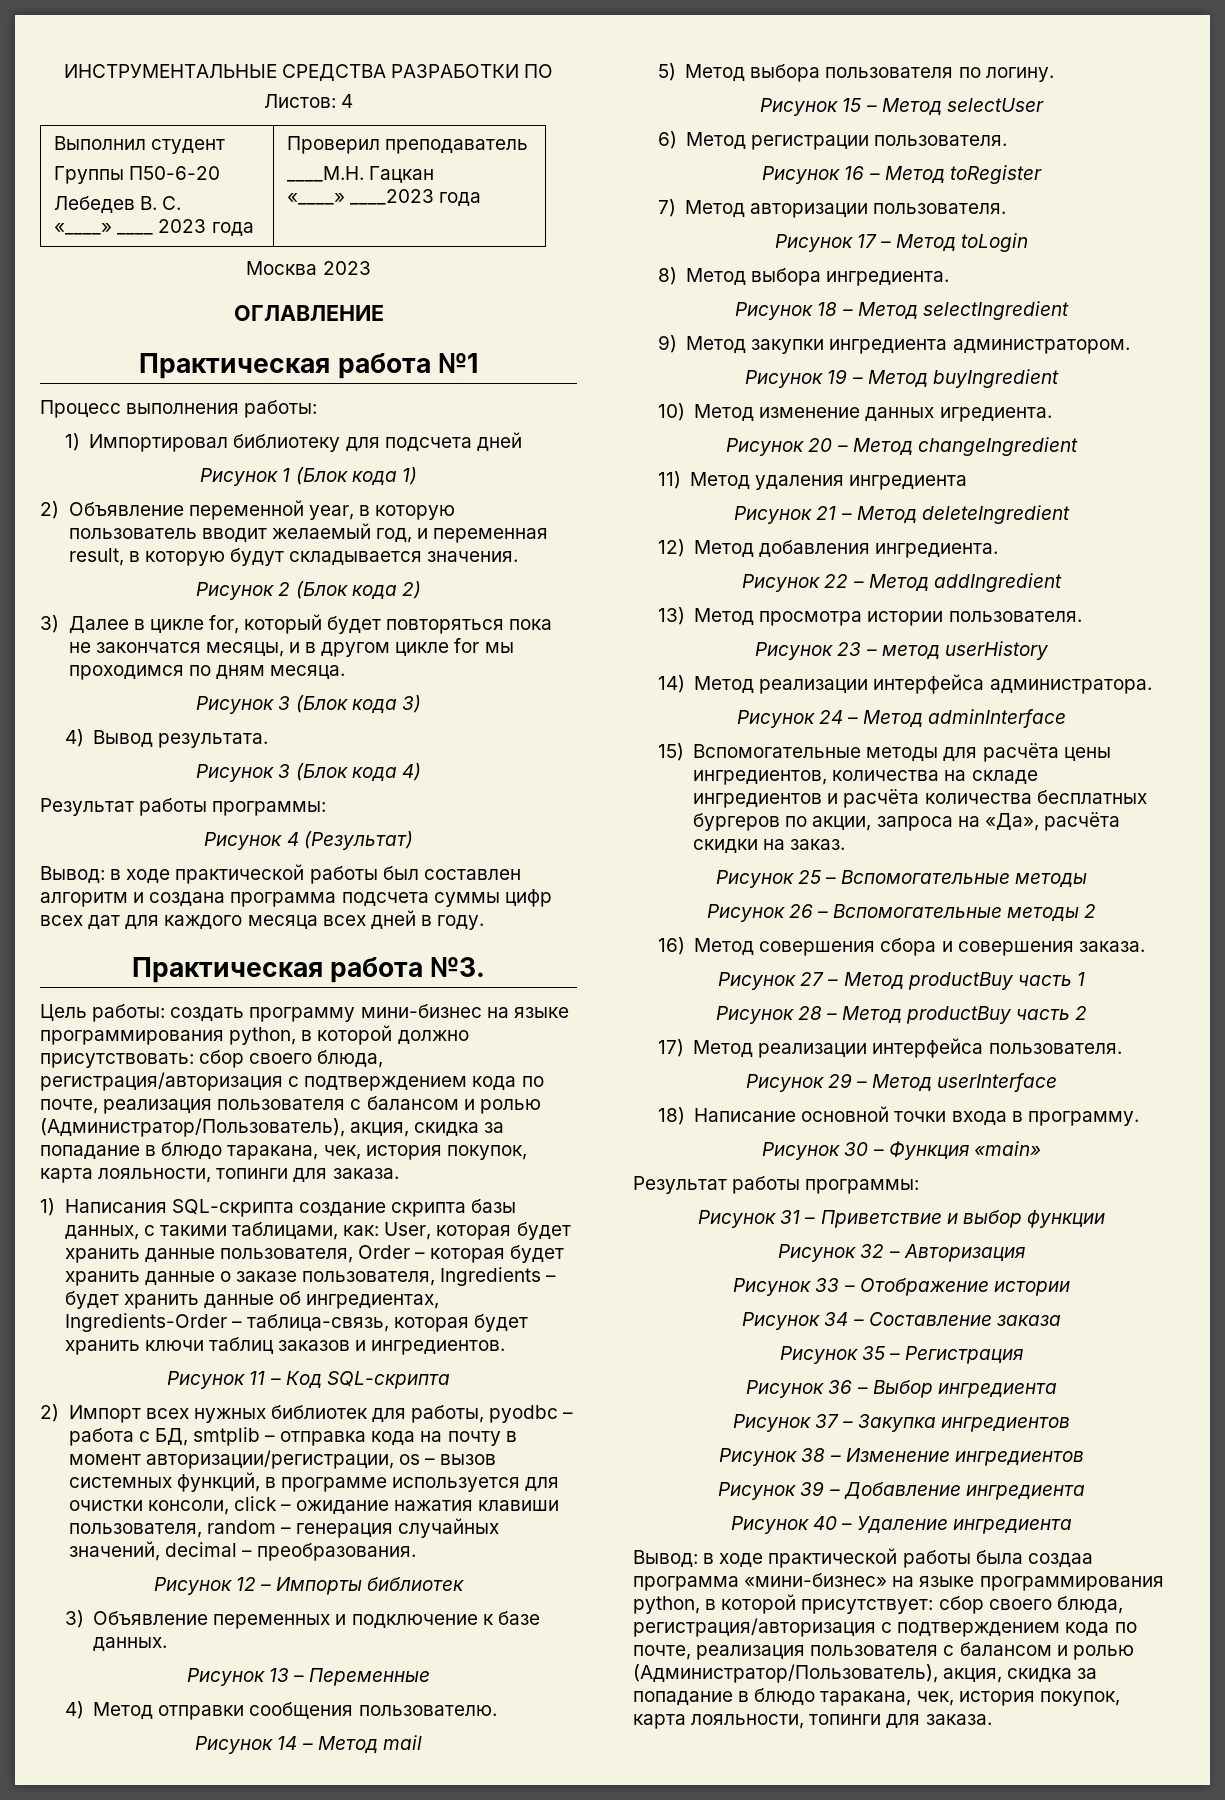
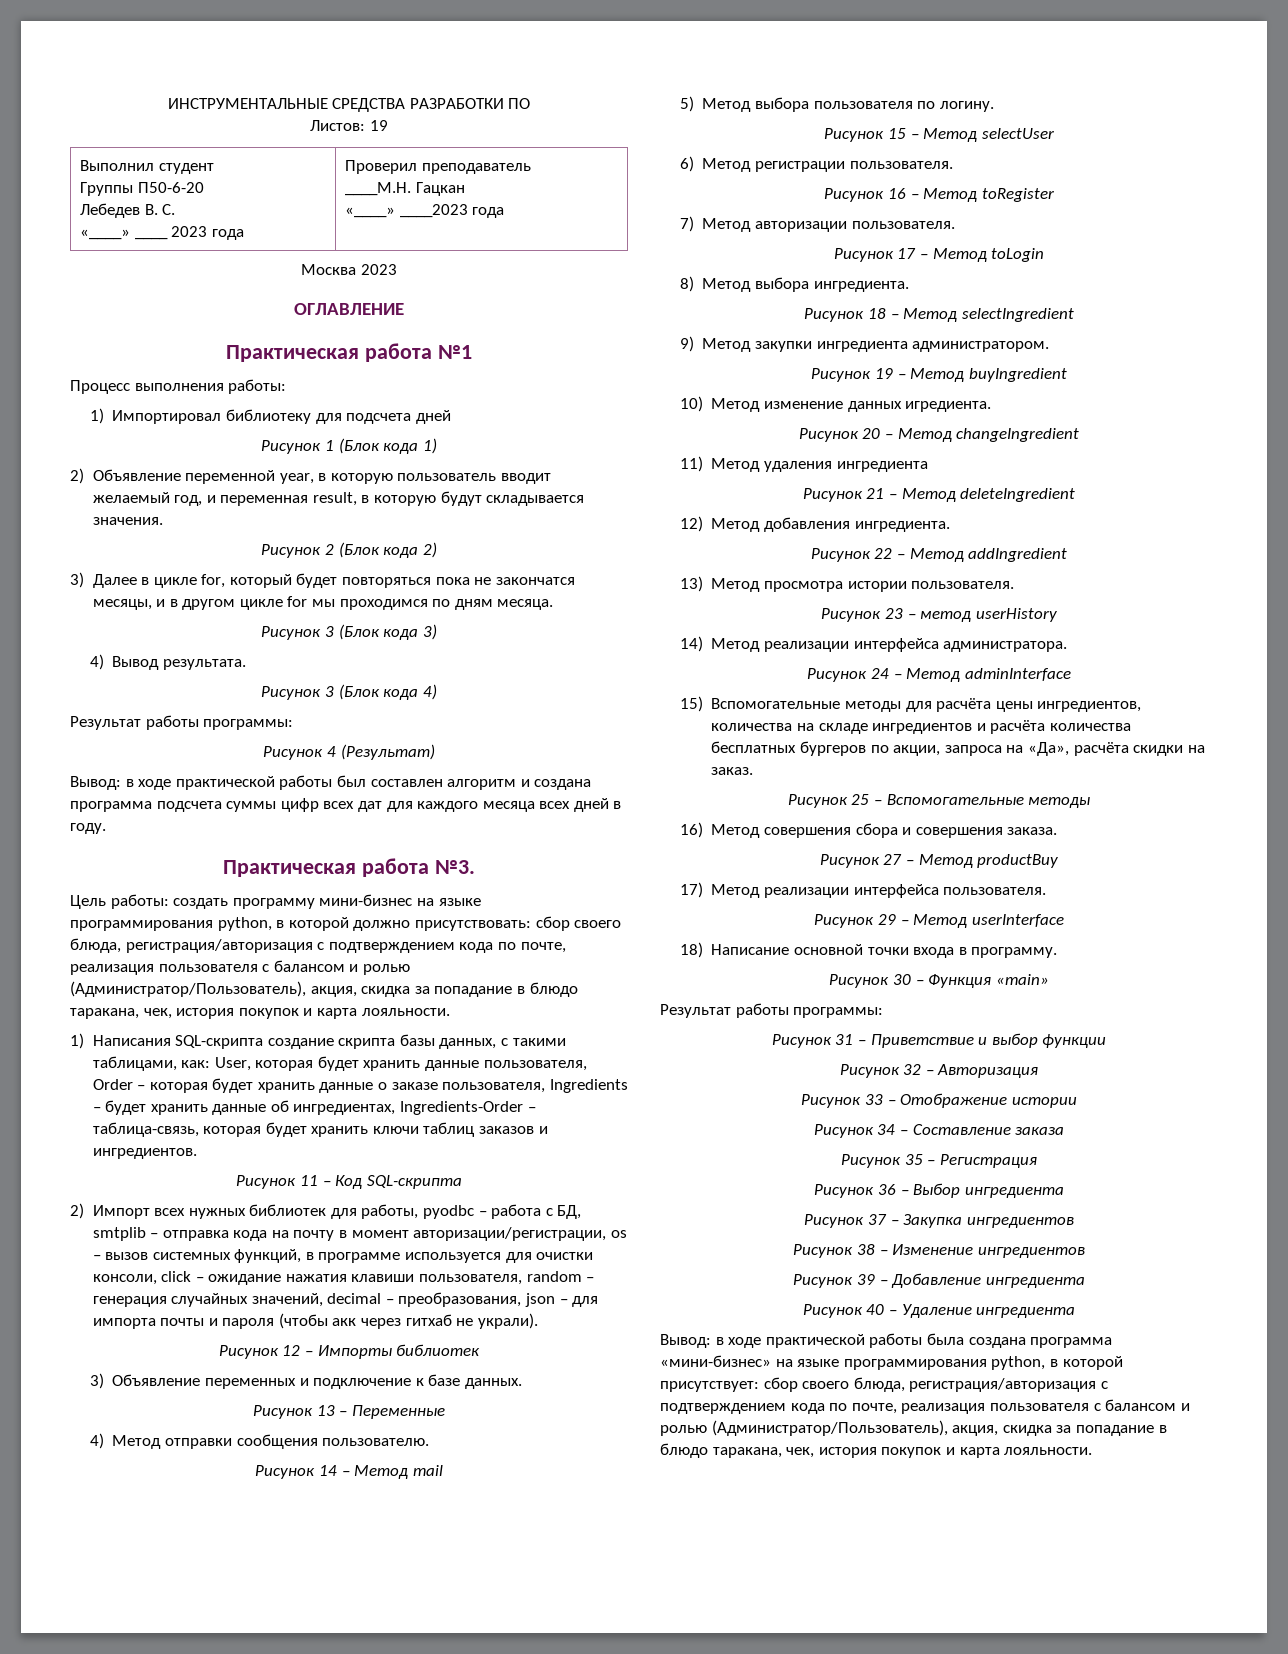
[341,94,354,108] 4 -> [369,120,388,131] 19
[446,1145,527,1160] [40,1168,399,1183] покупок, карта лояльности, топинги для заказа. -> [238,1008,450,1019] покупок и карта лояльности.
[256,1543,416,1561] преобразования. -> [398,1292,599,1307] [92,1313,538,1329] преобразования, json – для импорта почты и пароля (чтобы акк через гитхаб не украли).
[706,904,1097,922] // Рисунок 26 – Вспомогательные методы 2 -> (1091, 802) none
[1017,972,1085,986] [715,1006,1088,1024] часть 1 // Рисунок 28 – Метод productBuy часть 2 -> (1059, 861) none
[1027,1553,1093,1567] создаа -> [968,1337,1026,1348] создана
[1039,1691,1120,1706] [633,1714,992,1729] покупок, карта лояльности, топинги для заказа. -> [881,1447,1093,1458] покупок и карта лояльности.

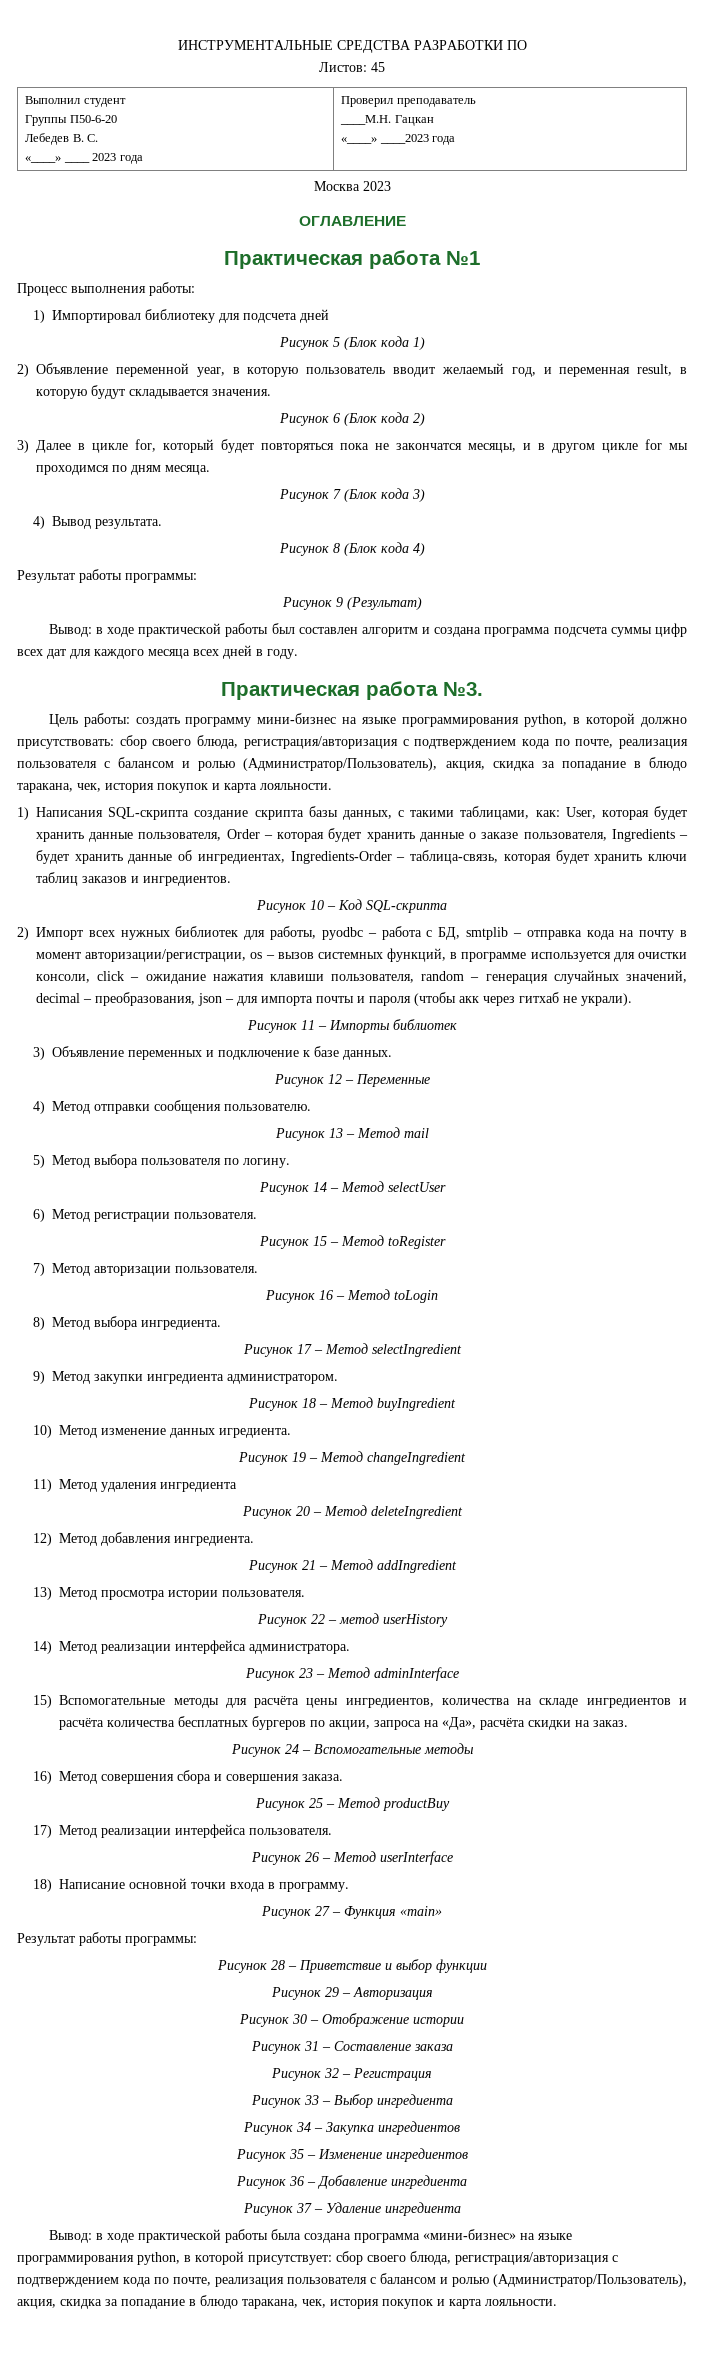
[369,120,388,131] 19 -> [371,62,385,72] 45
[324,440,334,451] 1 -> [332,337,340,347] 5
[324,544,334,555] 2 -> [332,413,340,423] 6
[324,626,334,637] 3 -> [332,489,341,499] 7
[324,686,334,697] 3 -> [332,543,340,553] 8
[327,746,336,757] 4 -> [335,597,343,607] 9
[299,1175,318,1186] 11 -> [310,900,324,910] 10
[282,1345,301,1356] 12 -> [300,1020,315,1030] 11
[316,1405,335,1416] 13 -> [327,1074,342,1084] 12
[318,1465,337,1476] 14 -> [328,1128,343,1138] 13
[887,128,906,139] 15 -> [312,1182,327,1192] 14
[887,188,906,199] 16 -> [312,1236,327,1246] 15
[897,248,917,259] 17 -> [319,1290,333,1300] 16
[867,308,886,319] 18 -> [296,1344,312,1354] 17
[874,368,893,379] 19 -> [302,1398,316,1408] 18
[862,428,881,439] 20 -> [292,1452,306,1462] 19
[866,488,885,499] 21 -> [295,1506,310,1516] 20
[874,548,893,559] 22 -> [301,1560,316,1570] 21
[884,608,903,619] 23 -> [310,1614,325,1624] 22
[870,668,889,679] 24 -> [298,1668,313,1678] 23
[851,794,870,805] 25 -> [284,1744,299,1754] 24
[883,854,903,865] 27 -> [308,1798,323,1808] 25
[877,914,896,925] 29 -> [304,1852,319,1862] 26
[892,974,911,985] 30 -> [315,1906,330,1916] 27
[835,1034,854,1045] 31 -> [270,1960,285,1970] 28
[903,1064,922,1075] 32 -> [324,1987,339,1997] 29
[864,1094,883,1105] 33 -> [292,2014,307,2024] 30
[877,1124,896,1135] 34 -> [303,2041,319,2051] 31
[904,1154,923,1165] 35 -> [324,2068,339,2078] 32
[877,1184,896,1195] 36 -> [303,2095,319,2105] 33
[867,1214,887,1225] 37 -> [296,2122,311,2132] 34
[856,1244,875,1255] 38 -> [288,2149,304,2159] 35
[856,1274,875,1285] 39 -> [289,2176,304,2186] 36
[866,1304,885,1315] 40 -> [295,2203,312,2213] 37

